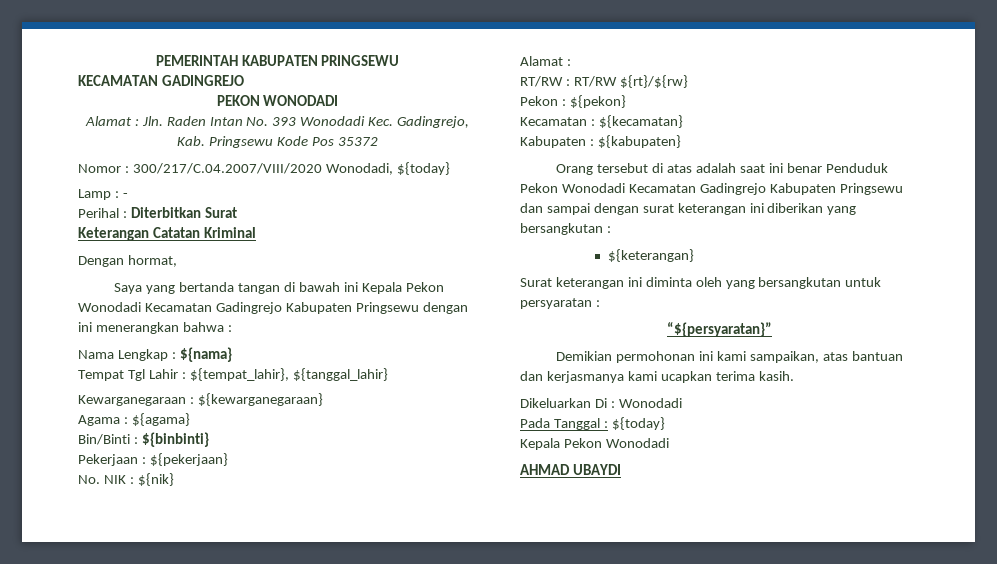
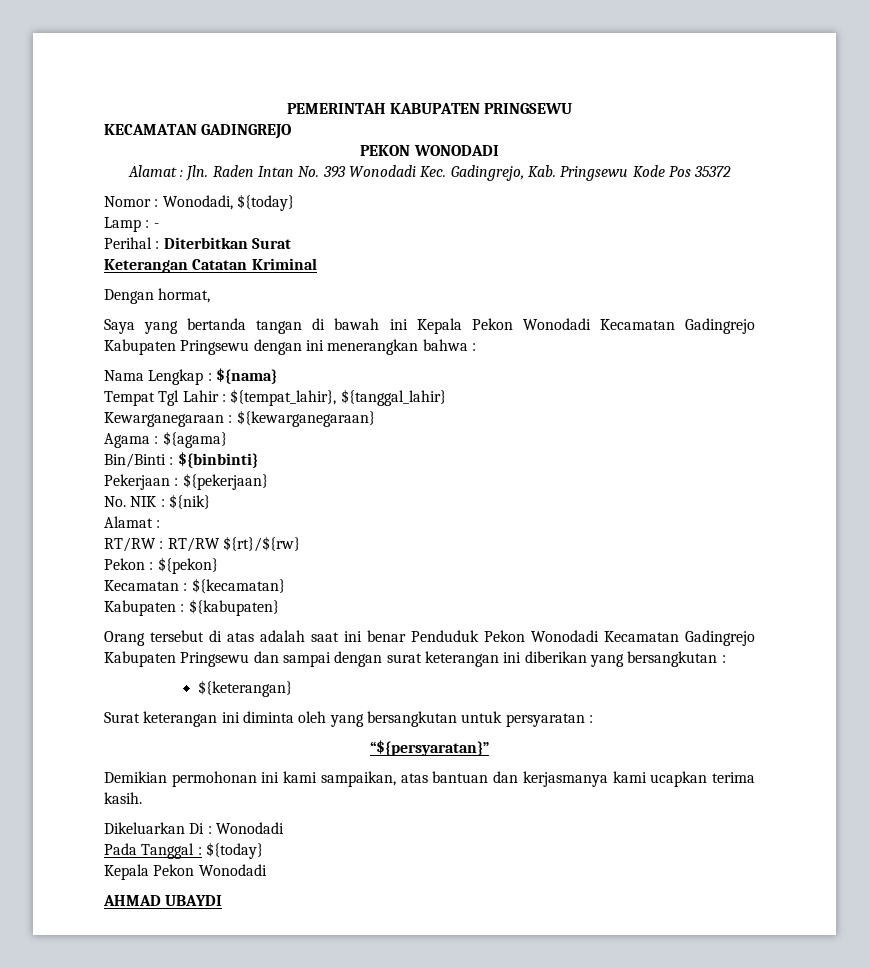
[132,163,322,174] 300/217/C.04.2007/VIII/2020 -> (159, 203) none

